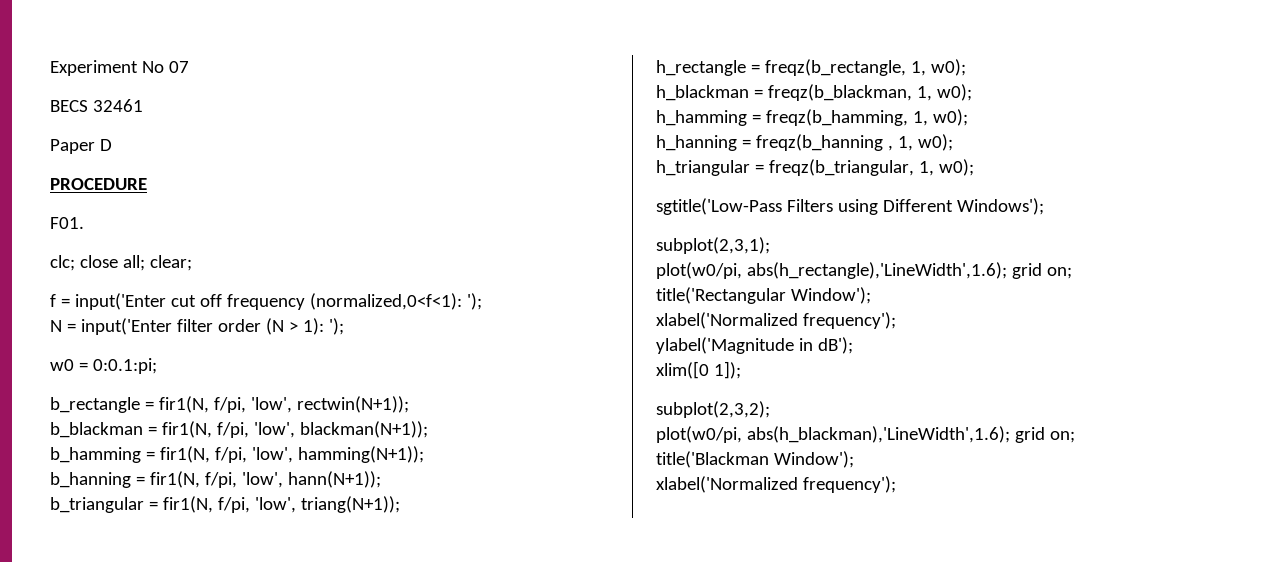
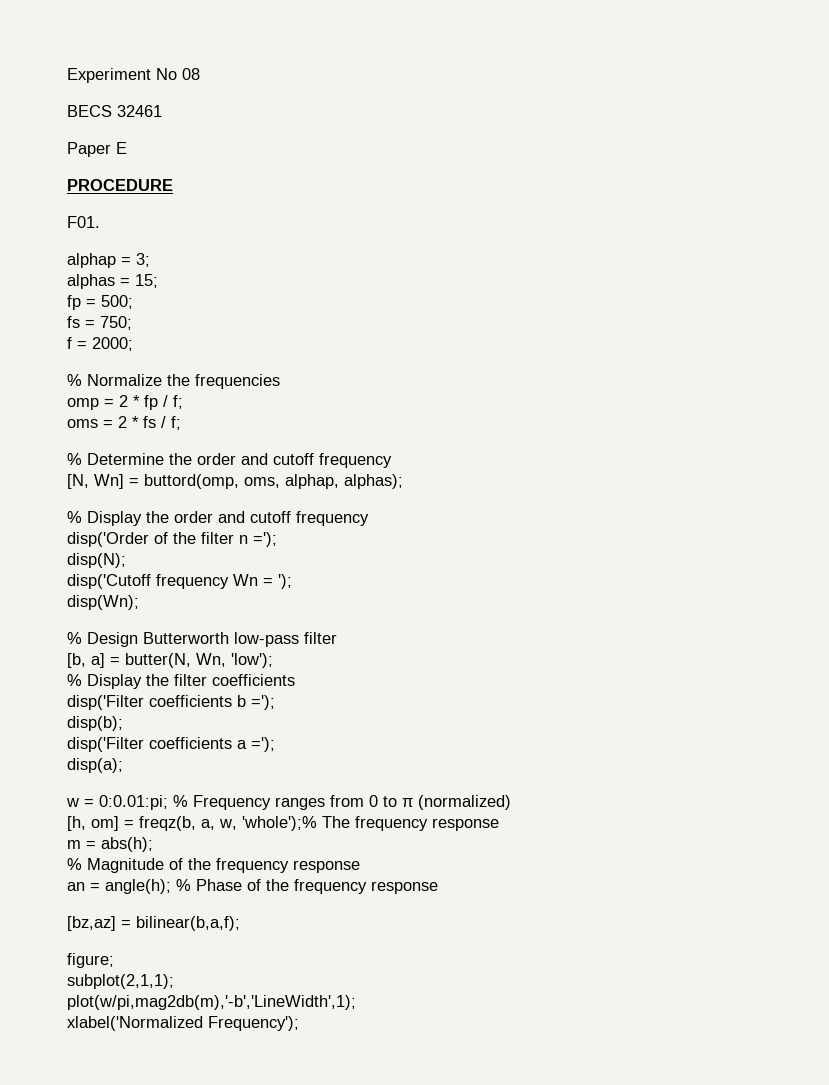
[168,61,189,73] 07 -> [182,68,200,80] 08
[99,139,112,151] D -> [116,142,127,154] E
[50,255,192,271] [50,293,482,310] [50,318,344,335] [50,358,157,374] [50,396,409,413] [50,421,428,438] [50,446,424,463] [50,471,381,488] [50,496,400,513] [656,59,966,76] [656,84,972,101] [656,109,968,126] [656,134,953,151] [656,159,974,176] [656,198,1044,215] [656,237,770,254] [656,262,1072,279] [656,287,871,304] [656,312,896,329] [656,337,853,354] [656,361,741,379] [656,401,770,418] [656,426,1075,443] [656,451,854,468] [656,476,896,493] clc; close all; clear; // f = input('Enter cut off frequency (normalized,0<f<1): '); // N = input('Enter filter order (N > 1): '); // w0 = 0:0.1:pi; // b_rectangle = fir1(N, f/pi, 'low', rectwin(N+1)); // b_blackman = fir1(N, f/pi, 'low', blackman(N+1)); // b_hamming = fir1(N, f/pi, 'low', hamming(N+1)); // b_hanning = fir1(N, f/pi, 'low', hann(N+1)); // b_triangular = fir1(N, f/pi, 'low', triang(N+1)); // h_rectangle = freqz(b_rectangle, 1, w0); // h_blackman = freqz(b_blackman, 1, w0); // h_hamming = freqz(b_hamming, 1, w0); // h_hanning = freqz(b_hanning , 1, w0); // h_triangular = freqz(b_triangular, 1, w0); // sgtitle('Low-Pass Filters using Different Windows'); // subplot(2,3,1); // plot(w0/pi, abs(h_rectangle),'LineWidth',1.6); grid on; // title('Rectangular Window'); // xlabel('Normalized frequency'); // ylabel('Magnitude in dB'); // xlim([0 1]); // subplot(2,3,2); // plot(w0/pi, abs(h_blackman),'LineWidth',1.6); grid on; // title('Blackman Window'); // xlabel('Normalized frequency'); -> [67,253,150,268] [67,274,158,289] [67,295,133,310] [67,316,132,330] [67,337,133,351] [67,374,280,389] [67,395,183,410] [67,416,181,430] [67,453,392,468] [67,474,403,489] [67,511,369,526] [67,532,277,547] [67,553,126,568] [67,574,292,589] [67,595,139,610] [67,632,337,647] [67,653,273,668] [67,674,295,689] [67,695,275,710] [67,716,123,731] [67,737,275,752] [67,758,123,773] [66,795,511,810] [67,816,499,831] [67,837,153,852] [67,858,360,873] [67,879,438,894] [67,916,240,931] [67,953,114,968] [67,974,174,989] [67,995,356,1010] [67,1016,299,1031] alphap = 3; // alphas = 15; // fp = 500; // fs = 750; // f = 2000; // % Normalize the frequencies // omp = 2 * fp / f; // oms = 2 * fs / f; // % Determine the order and cutoff frequency // [N, Wn] = buttord(omp, oms, alphap, alphas); // % Display the order and cutoff frequency // disp('Order of the filter n ='); // disp(N); // disp('Cutoff frequency Wn = '); // disp(Wn); // % Design Butterworth low-pass filter // [b, a] = butter(N, Wn, 'low'); // % Display the filter coefficients // disp('Filter coefficients b ='); // disp(b); // disp('Filter coefficients a ='); // disp(a); // w = 0:0.01:pi; % Frequency ranges from 0 to π (normalized) // [h, om] = freqz(b, a, w, 'whole');% The frequency response // m = abs(h); // % Magnitude of the frequency response // an = angle(h); % Phase of the frequency response // [bz,az] = bilinear(b,a,f); // figure; // subplot(2,1,1); // plot(w/pi,mag2db(m),'-b','LineWidth',1); // xlabel('Normalized Frequency');

